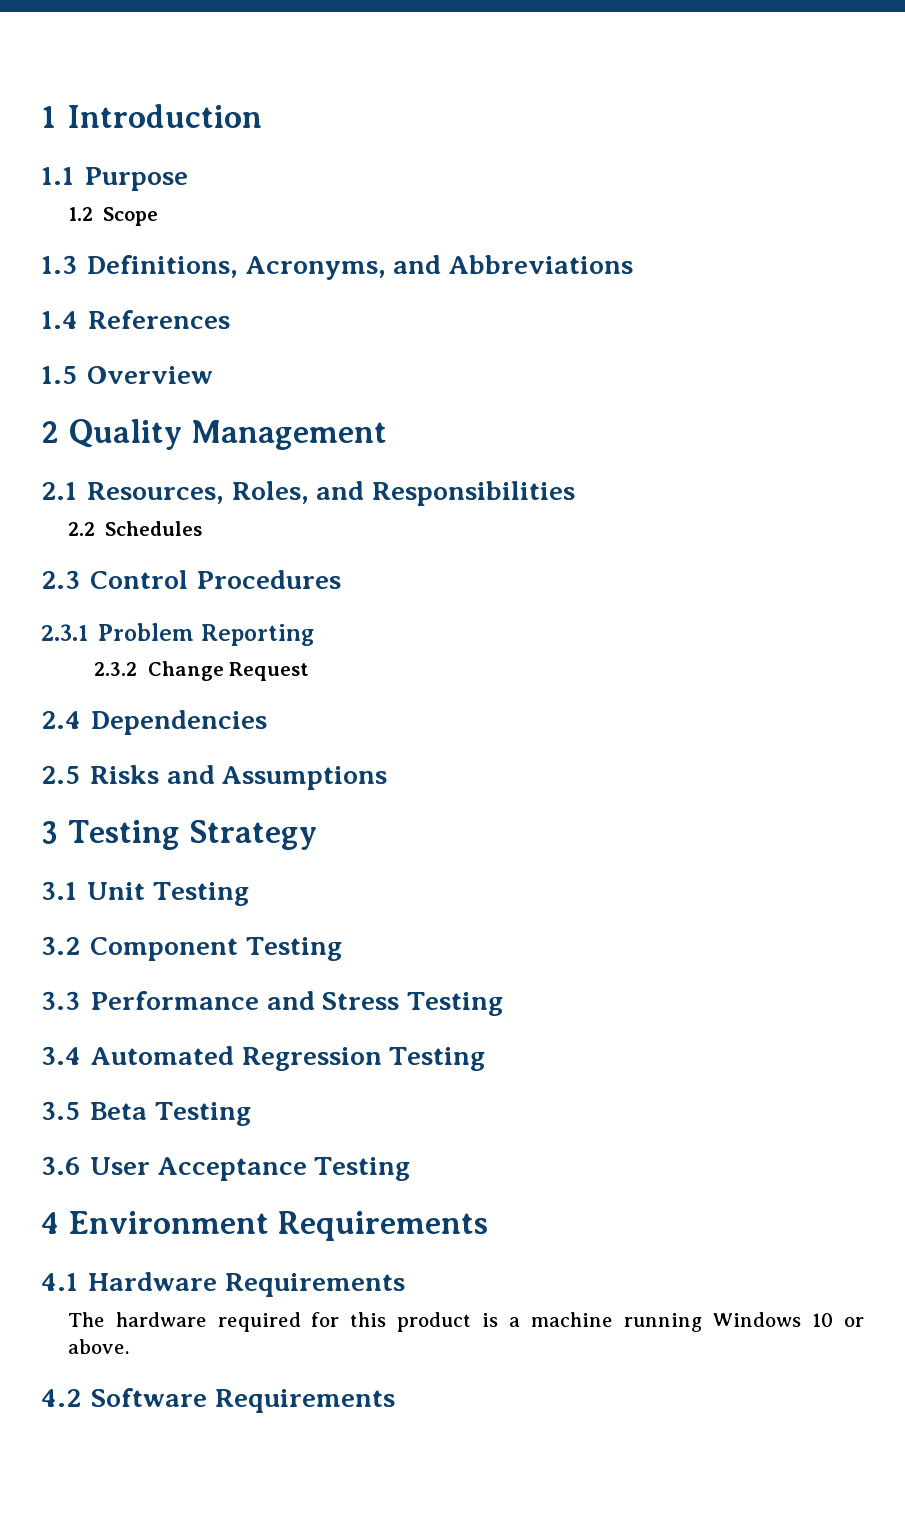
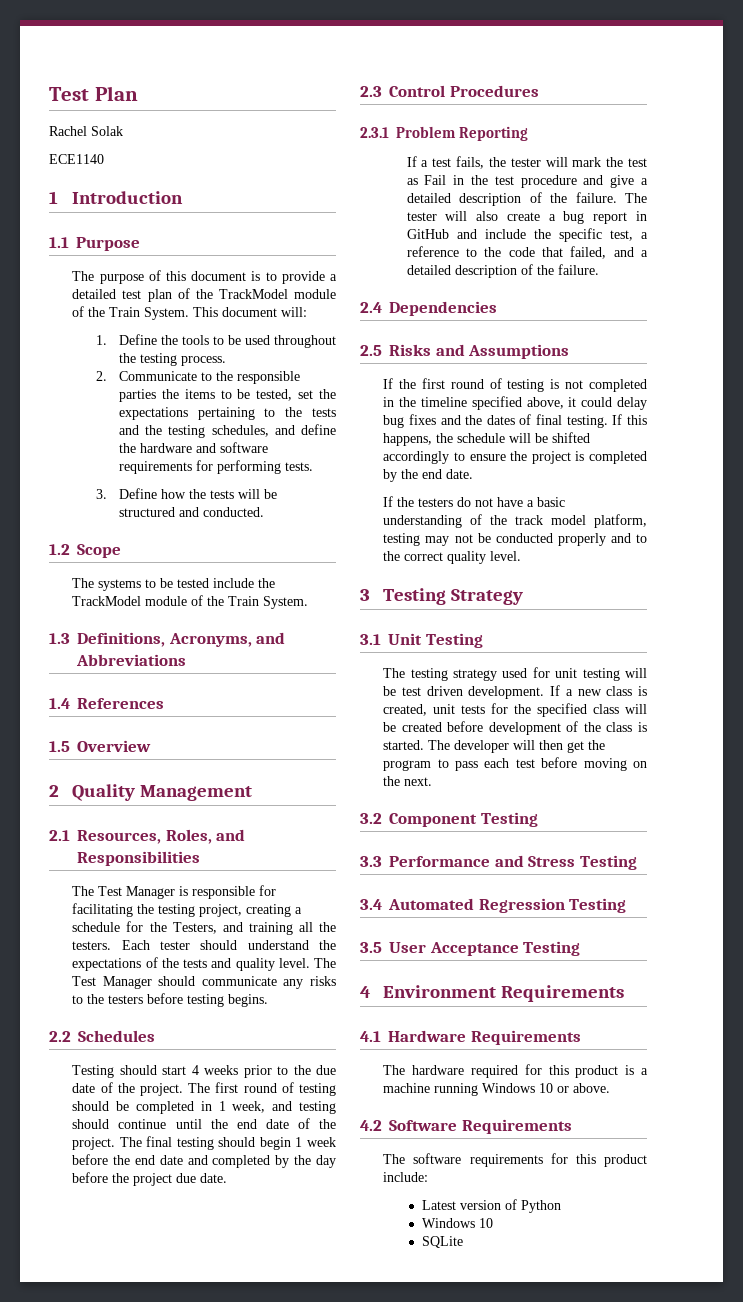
(41, 117) none -> [49,86,138,101] [49,126,123,136] [49,154,104,164] Test Plan // Rachel Solak // ECE1140 //
[67,207,158,226] 1.2 Scope -> [72,270,337,284] [72,288,336,302] [72,306,308,320] [95,334,336,348] [118,353,226,366] [95,371,300,384] [118,389,336,402] [118,407,336,420] [118,424,336,438] [118,442,268,453] [118,460,313,474] [95,488,277,499] [118,507,264,517] [49,544,121,558] [72,578,276,591] [72,595,309,609] The purpose of this document is to provide a detailed test plan of the TrackModel module of the Train System. This document will: // 1. Define the tools to be used throughout the testing process. // 2. Communicate to the responsible parties the items to be tested, set the expectations pertaining to the tests and the testing schedules, and define the hardware and software requirements for performing tests. // 3. Define how the tests will be structured and conducted. // 1.2 Scope // The systems to be tested include the TrackModel module of the Train System.
[67,521,202,536] 2.2 Schedules -> [72,885,277,899] [72,903,303,917] [72,921,336,935] [72,940,336,950] [72,957,336,971] [72,976,336,989] [72,993,269,1007] [49,1030,155,1042] [72,1065,336,1078] [72,1082,336,1096] [72,1101,336,1114] [72,1118,336,1129] [72,1136,336,1150] [72,1154,336,1168] [72,1172,228,1186] The Test Manager is responsible for facilitating the testing project, creating a schedule for the Testers, and training all the testers. Each tester should understand the expectations of the tests and quality level. The Test Manager should communicate any risks to the testers before testing begins. // 2.2 Schedules // Testing should start 4 weeks prior to the due date of the project. The first round of testing should be completed in 1 week, and testing should continue until the end date of the project. The final testing should begin 1 week before the end date and completed by the day before the project due date.
[94,661,310,681] 2.3.2 Change Request -> [406,156,647,169] [406,175,648,188] [406,192,647,206] [406,211,647,224] [406,228,648,242] [406,246,648,259] [406,264,599,278] If a test fails, the tester will mark the test as Fail in the test procedure and give a detailed description of the failure. The tester will also create a bug report in GitHub and include the specific test, a reference to the code that failed, and a detailed description of the failure.
(388, 778) none -> [383,378,647,392] [383,396,647,410] [383,414,647,428] [383,432,591,446] [383,451,647,464] [383,469,474,482] [383,496,566,507] [383,514,647,528] [383,533,647,546] [383,551,522,564] // If the first round of testing is not completed in the timeline specified above, it could delay bug fixes and the dates of final testing. If this happens, the schedule will be shifted accordingly to ensure the project is completed by the end date. // If the testers do not have a basic understanding of the track model platform, testing may not be conducted properly and to the correct quality level.
(249, 894) none -> [383,667,647,681] [383,685,647,699] [383,703,647,717] [383,721,647,735] [383,740,606,753] [383,757,647,771] [383,776,433,786] // The testing strategy used for unit testing will be test driven development. If a new class is created, unit tests for the specified class will be created before development of the class is started. The developer will then get the program to pass each test before moving on the next.
[90,1102,251,1126] [41,1156,80,1175] Beta Testing // 3.6 -> (382, 947) none
(395, 1401) none -> [383,1153,647,1167] [383,1172,429,1182] [422,1199,562,1213] [422,1218,494,1228] [422,1236,464,1248] // The software requirements for this product include: // Latest version of Python // Windows 10 // SQLite

